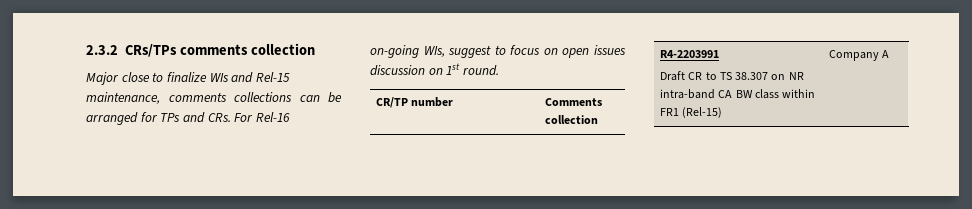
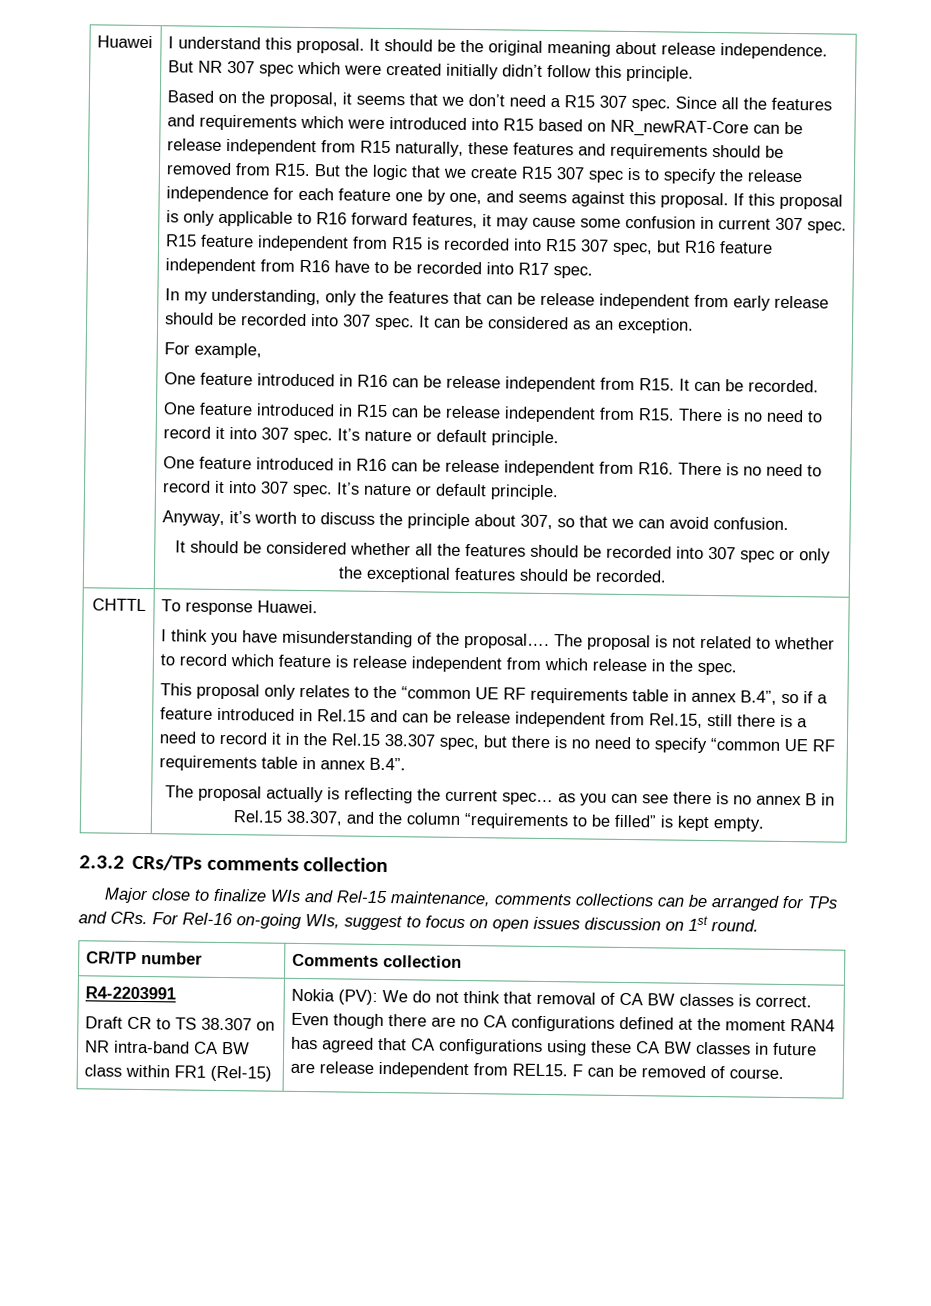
(86, 50) none -> [96,35,153,49] [167,36,828,60] [167,60,694,82] [166,90,832,112] [166,114,803,138] [166,138,784,160] [165,162,803,185] [165,186,843,210] [165,210,847,234] [165,234,773,256] [164,258,593,279] [164,288,829,311] [164,312,694,334] [163,342,262,359] [163,372,819,393] [162,402,823,423] [162,426,559,447] [162,456,822,477] [161,480,559,501] [161,510,789,530] [175,540,831,564] [337,566,667,583] [91,598,146,612] [160,599,318,616] [160,629,835,651] [159,653,737,676] [159,683,828,705] [159,707,808,728] [158,731,835,753] [158,755,406,772] [164,785,835,806] [232,810,764,832] Huawei | I understand this proposal. It should be the original meaning about release independence. But NR 307 spec which were created initially didn’t follow this principle. // Based on the proposal, it seems that we don’t need a R15 307 spec. Since all the features and requirements which were introduced into R15 based on NR_newRAT-Core can be release independent from R15 naturally, these features and requirements should be removed from R15. But the logic that we create R15 307 spec is to specify the release independence for each feature one by one, and seems against this proposal. If this proposal is only applicable to R16 forward features, it may cause some confusion in current 307 spec. R15 feature independent from R15 is recorded into R15 307 spec, but R16 feature independent from R16 have to be recorded into R17 spec. // In my understanding, only the features that can be release independent from early release should be recorded into 307 spec. It can be considered as an exception. // For example, // One feature introduced in R16 can be release independent from R15. It can be recorded. // One feature introduced in R15 can be release independent from R15. There is no need to record it into 307 spec. It’s nature or default principle. // One feature introduced in R16 can be release independent from R16. There is no need to record it into 307 spec. It’s nature or default principle. // Anyway, it’s worth to discuss the principle about 307, so that we can avoid confusion. // It should be considered whether all the features should be recorded into 307 spec or only the exceptional features should be recorded. // CHTTL | To response Huawei. // I think you have misunderstanding of the proposal…. The proposal is not related to whether to record which feature is release independent from which release in the spec. // This proposal only relates to the “common UE RF requirements table in annex B.4”, so if a feature introduced in Rel.15 and can be release independent from Rel.15, still there is a need to record it in the Rel.15 38.307 spec, but there is no need to specify “common UE RF requirements table in annex B.4”. // The proposal actually is reflecting the current spec… as you can see there is no annex B in Rel.15 38.307, and the column “requirements to be filled” is kept empty. //
[829,50,890,61] Company A -> [290,988,812,1008] [290,1012,835,1032] [290,1036,817,1056] [289,1061,784,1079] Nokia (PV): We do not think that removal of CA BW classes is correct. Even though there are no CA configurations defined at the moment RAN4 has agreed that CA configurations using these CA BW classes in future are release independent from REL15. F can be removed of course.

